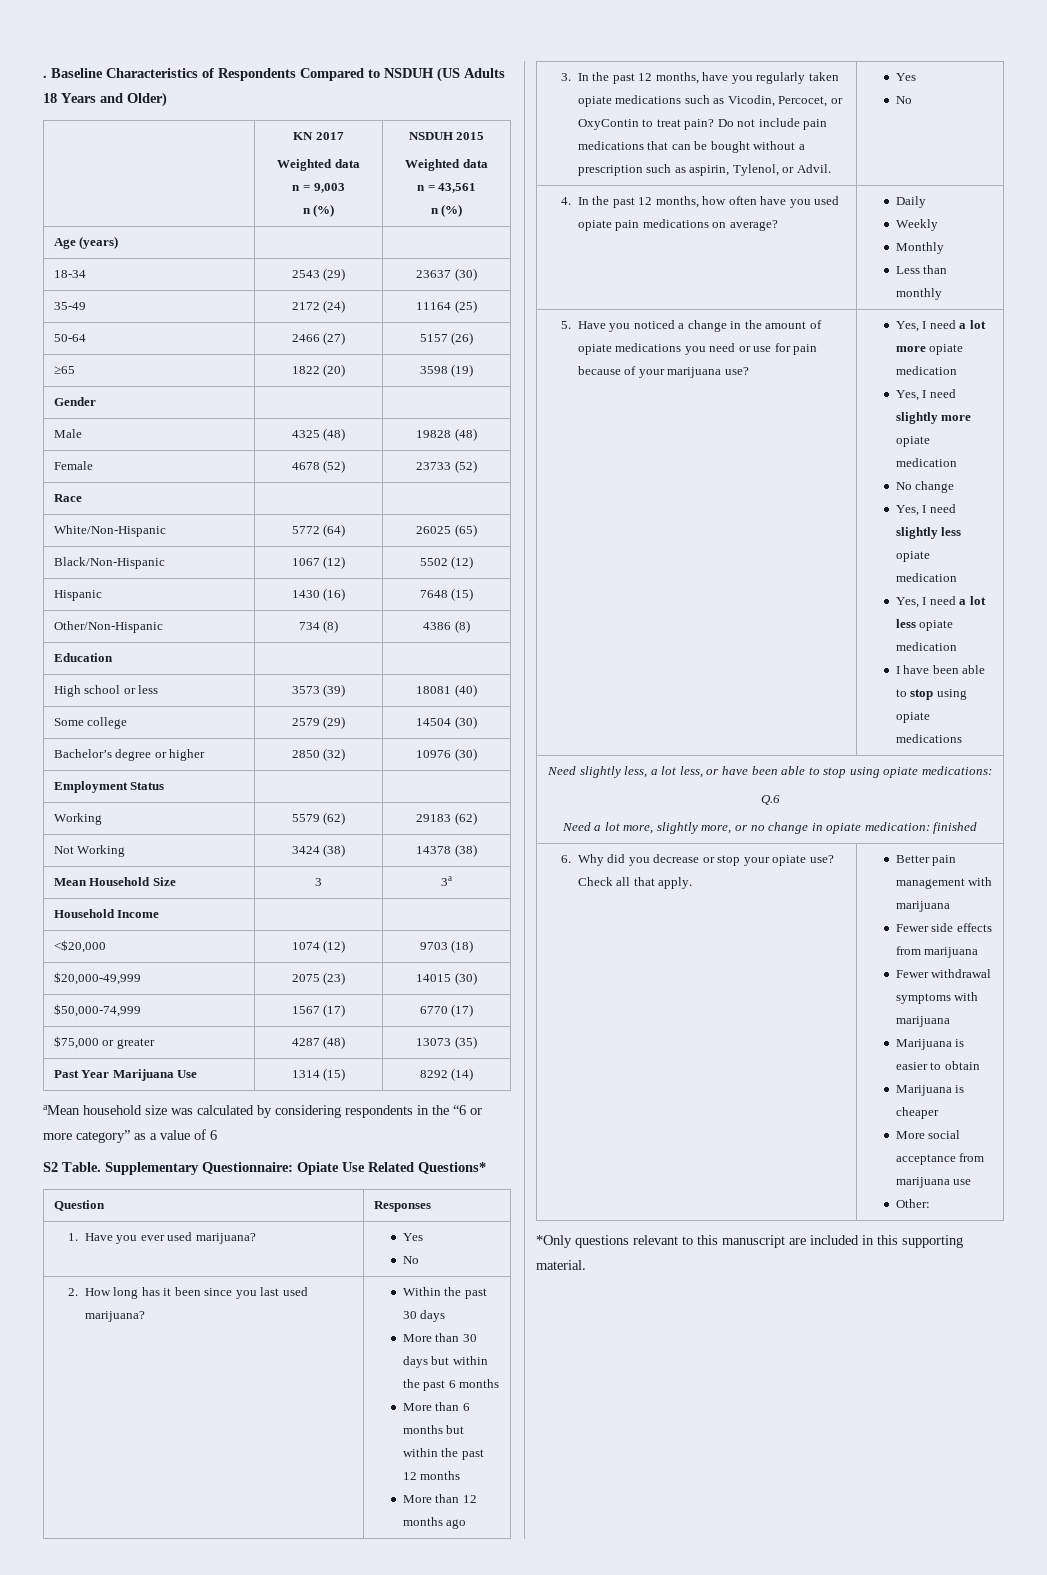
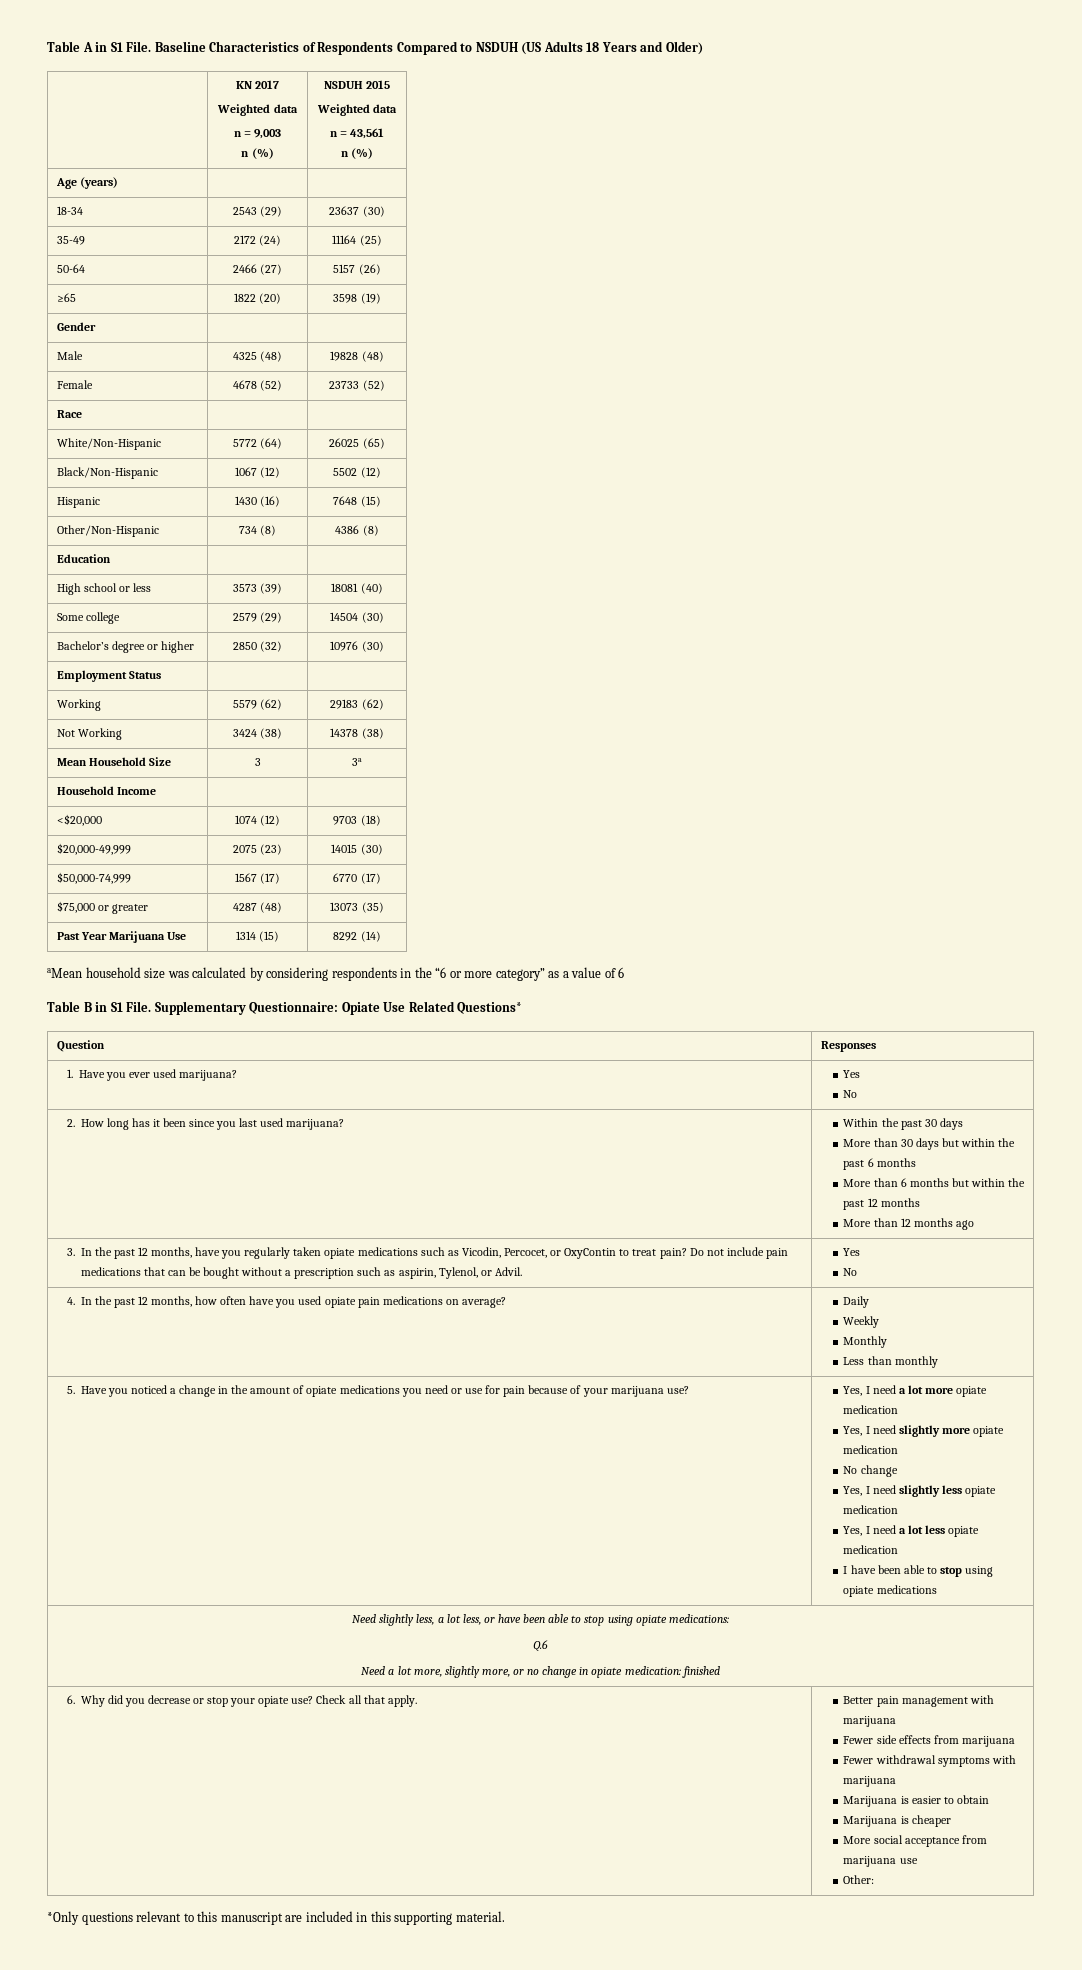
[43,75,47,78] . -> [47,41,152,52] Table A in S1 File.
[43,1162,101,1172] S2 Table. -> [47,1001,152,1012] Table B in S1 File.

